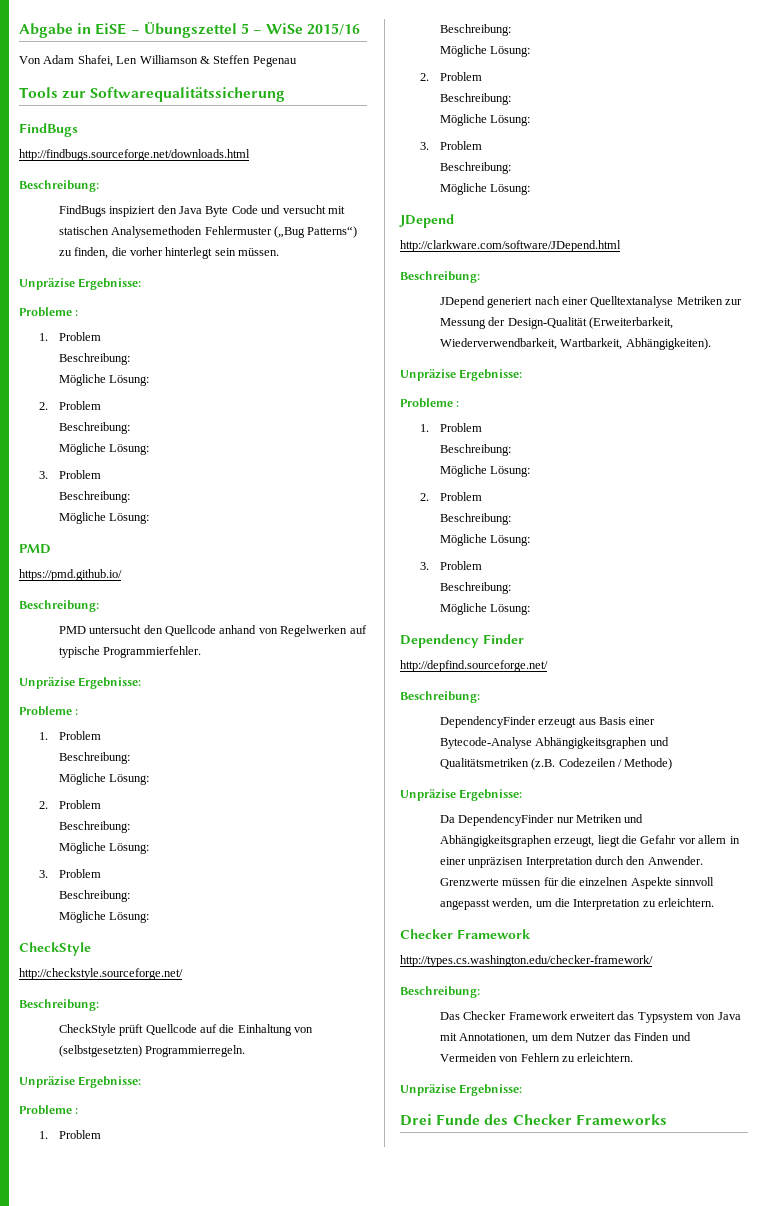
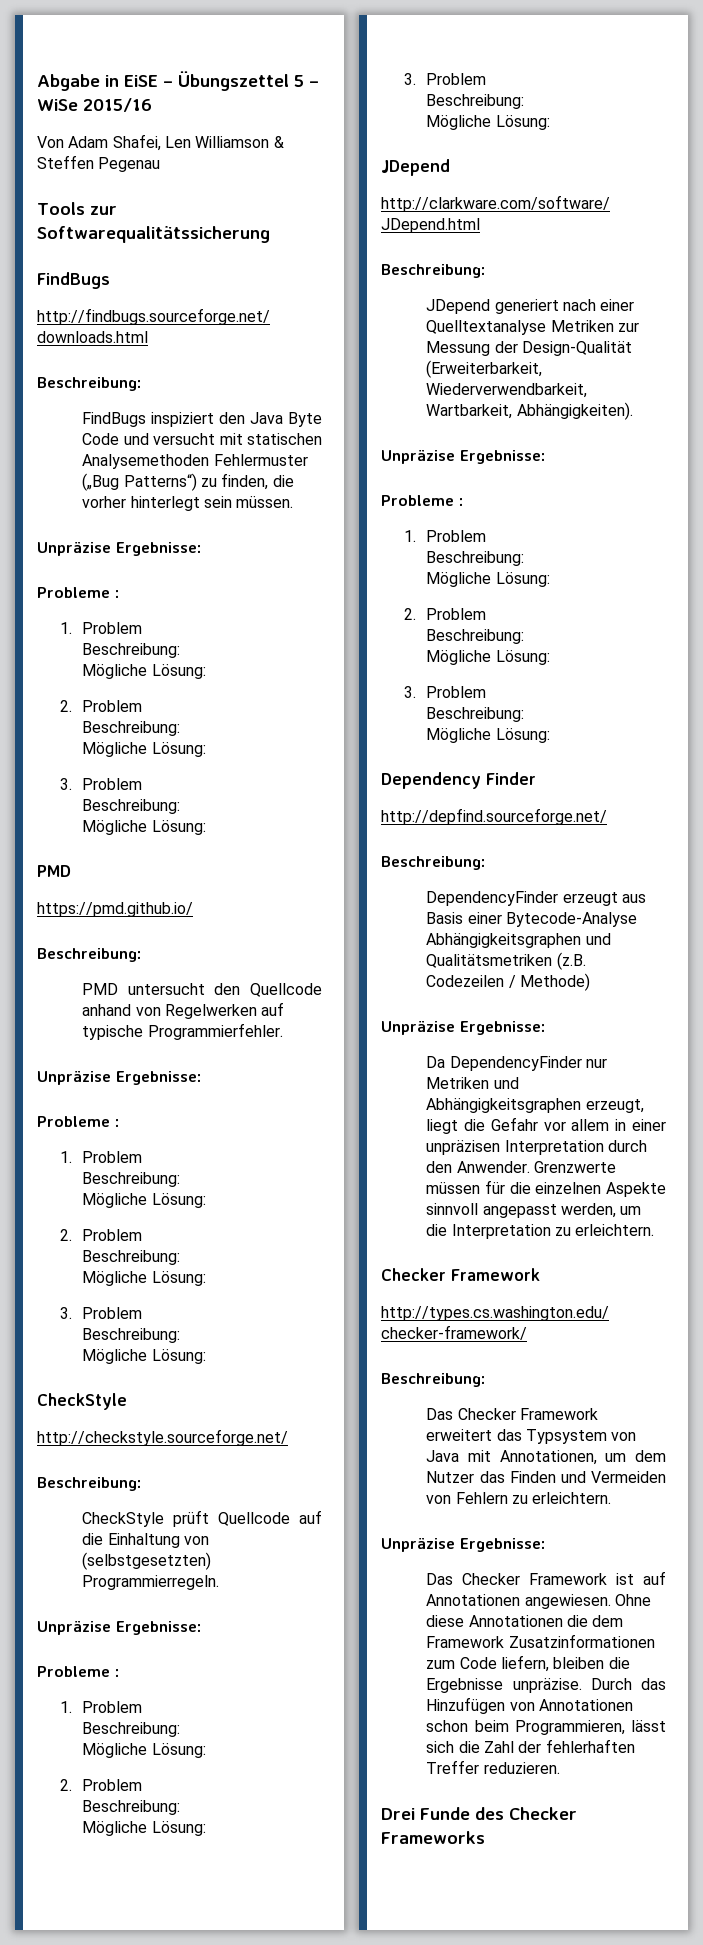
(523, 1090) none -> [426,1571,666,1585] [426,1594,652,1609] [426,1615,624,1627] [426,1634,655,1648] [426,1655,630,1672] [426,1678,666,1693] [426,1697,634,1714] [426,1720,666,1735] [426,1739,635,1753] [426,1760,560,1774] // Das Checker Framework ist auf Annotationen angewiesen. Ohne diese Annotationen die dem Framework Zusatzinformationen zum Code liefern, bleiben die Ergebnisse unpräzise. Durch das Hinzufügen von Annotationen schon beim Programmieren, lässt sich die Zahl der fehlerhaften Treffer reduzieren.

